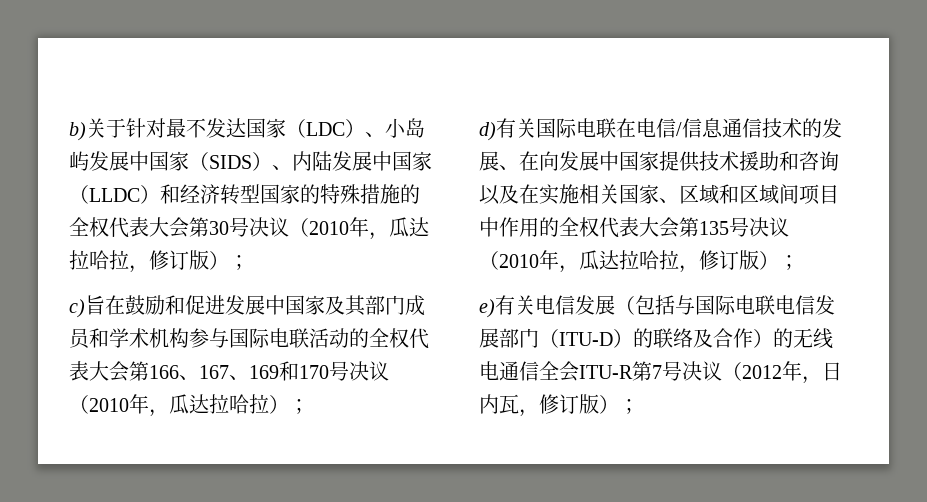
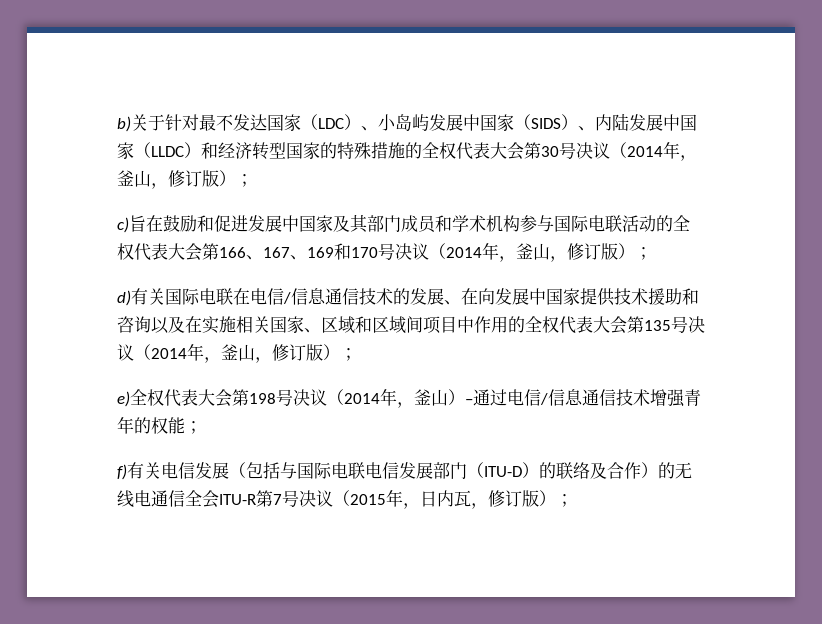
[309,217,429,240] [69,250,129,270] 2010年，瓜达拉哈拉 -> [627,141,697,161] [117,170,151,187] 2014年，釜山
[89,394,269,417] 2010年，瓜达拉哈拉 -> [446,242,618,262] 2014年，釜山，修订版
[499,250,679,273] 2010年，瓜达拉哈拉 -> [151,343,255,363] 2014年，釜山
(495, 308) none -> [130,388,701,408] [117,416,202,434] [117,464,127,480] 全权代表大会第198号决议（2014年，釜山）–通过电信/信息通信技术增强青年的权能； // f)
[742,365,782,379] 2012 -> [350,494,386,505] 2015

